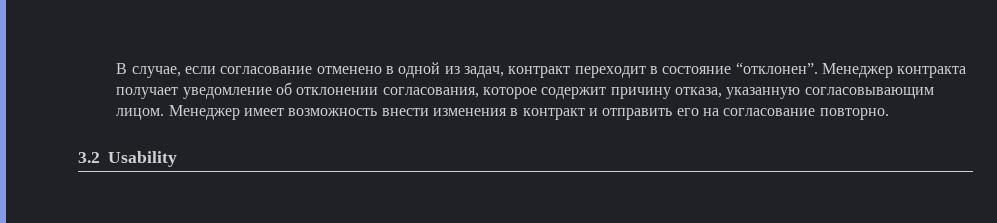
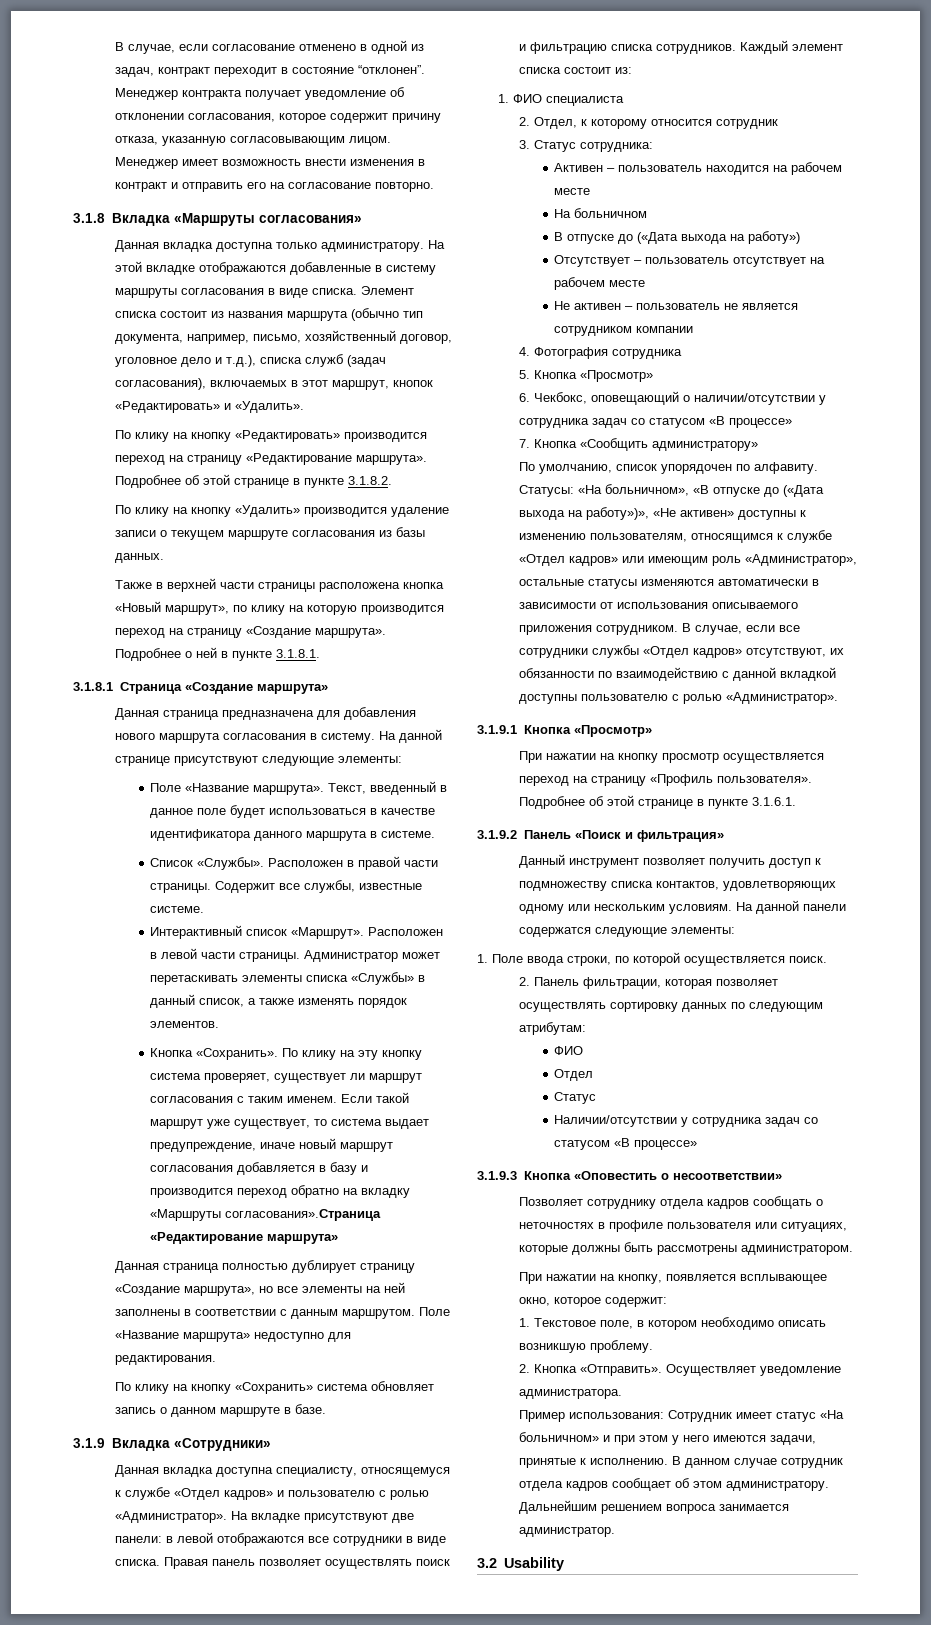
(889, 114) none -> [73,213,362,226] [114,240,445,252] [114,261,436,275] [114,286,414,298] [114,308,423,321] [114,330,452,344] [114,354,386,367] [114,378,433,390] [114,401,304,413] [114,430,427,442] [114,453,427,465] [114,474,392,488] [114,505,449,517] [114,527,425,540] [114,553,164,563] [114,578,444,592] [114,601,444,615] [114,626,386,638] [114,647,320,661] [73,682,328,694] [114,707,416,720] [114,729,442,743] [114,756,402,766] [150,781,448,795] [150,805,436,818] [150,829,436,841] [150,856,439,870] [150,880,423,893] [150,906,205,913] [150,925,444,939] [150,948,441,962] [150,972,426,985] [150,994,408,1008] [150,1021,220,1028] [150,1048,423,1060] [150,1073,423,1083] [150,1092,410,1103] [150,1119,430,1129] [150,1138,394,1152] [150,1162,369,1175] [150,1185,411,1198] [150,1209,382,1221] [150,1232,339,1244] [114,1260,415,1273] [114,1282,405,1296] [114,1307,450,1319] [114,1330,351,1342] [114,1355,216,1365] [114,1381,434,1394] [114,1404,326,1417] [73,1438,271,1451] [114,1465,450,1477] [114,1487,429,1500] [114,1511,414,1523] [114,1532,446,1546] [114,1557,450,1569] [518,40,843,54] [518,67,632,74] [497,94,624,106] [518,117,778,129] [518,140,653,152] [554,162,843,175] [554,188,591,195] [554,208,648,218] [554,231,801,244] [554,255,826,267] [554,277,646,290] [554,301,799,310] [554,326,694,336] [518,347,682,359] [518,370,653,382] [518,391,826,405] [518,416,792,428] [518,438,758,451] [518,462,818,474] [518,484,824,497] [518,507,806,520] [518,530,832,543] [518,554,857,566] [518,579,819,589] [518,602,798,609] [518,623,800,635] [518,645,844,658] [518,667,836,681] [518,692,838,704] [477,725,652,737] [518,751,824,763] [518,774,812,786] [518,795,796,809] [477,830,724,842] [518,854,821,868] [518,881,836,891] [518,900,846,914] [518,927,735,937] [477,952,827,966] [518,977,778,989] [518,1002,823,1012] [518,1022,586,1035] [554,1046,584,1055] [554,1069,594,1081] [554,1092,597,1104] [554,1115,819,1127] [554,1138,698,1150] [477,1171,782,1180] [518,1196,823,1209] [518,1220,847,1232] [518,1242,853,1255] [518,1272,827,1284] [518,1297,667,1307] [518,1317,826,1330] [518,1340,653,1353] [518,1364,841,1376] [518,1389,622,1399] [518,1410,844,1422] [518,1432,816,1445] [518,1456,843,1468] [518,1478,829,1491] [518,1500,789,1514] [518,1527,615,1537] // 3.1.8 Вкладка «Маршруты согласования» // Данная вкладка доступна только администратору. На этой вкладке отображаются добавленные в систему маршруты согласования в виде списка. Элемент списка состоит из названия маршрута (обычно тип документа, например, письмо, хозяйственный договор, уголовное дело и т.д.), списка служб (задач согласования), включаемых в этот маршрут, кнопок «Редактировать» и «Удалить». // По клику на кнопку «Редактировать» производится переход на страницу «Редактирование маршрута». Подробнее об этой странице в пункте 3.1.8.2. // По клику на кнопку «Удалить» производится удаление записи о текущем маршруте согласования из базы данных. // Также в верхней части страницы расположена кнопка «Новый маршрут», по клику на которую производится переход на страницу «Создание маршрута». Подробнее о ней в пункте 3.1.8.1. // 3.1.8.1 Страница «Создание маршрута» // Данная страница предназначена для добавления нового маршрута согласования в систему. На данной странице присутствуют следующие элементы: // Поле «Название маршрута». Текст, введенный в данное поле будет использоваться в качестве идентификатора данного маршрута в системе. // Список «Службы». Расположен в правой части страницы. Содержит все службы, известные системе. // Интерактивный список «Маршрут». Расположен в левой части страницы. Администратор может перетаскивать элементы списка «Службы» в данный список, а также изменять порядок элементов. // Кнопка «Сохранить». По клику на эту кнопку система проверяет, существует ли маршрут согласования с таким именем. Если такой маршрут уже существует, то система выдает предупреждение, иначе новый маршрут согласования добавляется в базу и производится переход обратно на вкладку «Маршруты согласования».Страница «Редактирование маршрута» // Данная страница полностью дублирует страницу «Создание маршрута», но все элементы на ней заполнены в соответствии с данным маршрутом. Поле «Название маршрута» недоступно для редактирования. // По клику на кнопку «Сохранить» система обновляет запись о данном маршруте в базе. // 3.1.9 Вкладка «Сотрудники» // Данная вкладка доступна специалисту, относящемуся к службе «Отдел кадров» и пользователю с ролью «Администратор». На вкладке присутствуют две панели: в левой отображаются все сотрудники в виде списка. Правая панель позволяет осуществлять поиск и фильтрацию списка сотрудников. Каждый элемент списка состоит из: // 1. ФИО специалиста // 2. Отдел, к которому относится сотрудник // 3. Статус сотрудника: // Активен – пользователь находится на рабочем месте // На больничном // В отпуске до («Дата выхода на работу») // Отсутствует – пользователь отсутствует на рабочем месте // Не активен – пользователь не является сотрудником компании // 4. Фотография сотрудника // 5. Кнопка «Просмотр» // 6. Чекбокс, оповещающий о наличии/отсутствии у сотрудника задач со статусом «В процессе» // 7. Кнопка «Сообщить администратору» // По умолчанию, список упорядочен по алфавиту. Статусы: «На больничном», «В отпуске до («Дата выхода на работу»)», «Не активен» доступны к изменению пользователям, относящимся к службе «Отдел кадров» или имеющим роль «Администратор», остальные статусы изменяются автоматически в зависимости от использования описываемого приложения сотрудником. В случае, если все сотрудники службы «Отдел кадров» отсутствуют, их обязанности по взаимодействию с данной вкладкой доступны пользователю с ролью «Администратор». // 3.1.9.1 Кнопка «Просмотр» // При нажатии на кнопку просмотр осуществляется переход на страницу «Профиль пользователя». Подробнее об этой странице в пункте 3.1.6.1. // 3.1.9.2 Панель «Поиск и фильтрация» // Данный инструмент позволяет получить доступ к подмножеству списка контактов, удовлетворяющих одному или нескольким условиям. На данной панели содержатся следующие элементы: // 1. Поле ввода строки, по которой осуществляется поиск. // 2. Панель фильтрации, которая позволяет осуществлять сортировку данных по следующим атрибутам: // ФИО // Отдел // Статус // Наличии/отсутствии у сотрудника задач со статусом «В процессе» // 3.1.9.3 Кнопка «Оповестить о несоответствии» // Позволяет сотруднику отдела кадров сообщать о неточностях в профиле пользователя или ситуациях, которые должны быть рассмотрены администратором. // При нажатии на кнопку, появляется всплывающее окно, которое содержит: // 1. Текстовое поле, в котором необходимо описать возникшую проблему. // 2. Кнопка «Отправить». Осуществляет уведомление администратора. // Пример использования: Сотрудник имеет статус «На больничном» и при этом у него имеются задачи, принятые к исполнению. В данном случае сотрудник отдела кадров сообщает об этом администратору. Дальнейшим решением вопроса занимается администратор.

